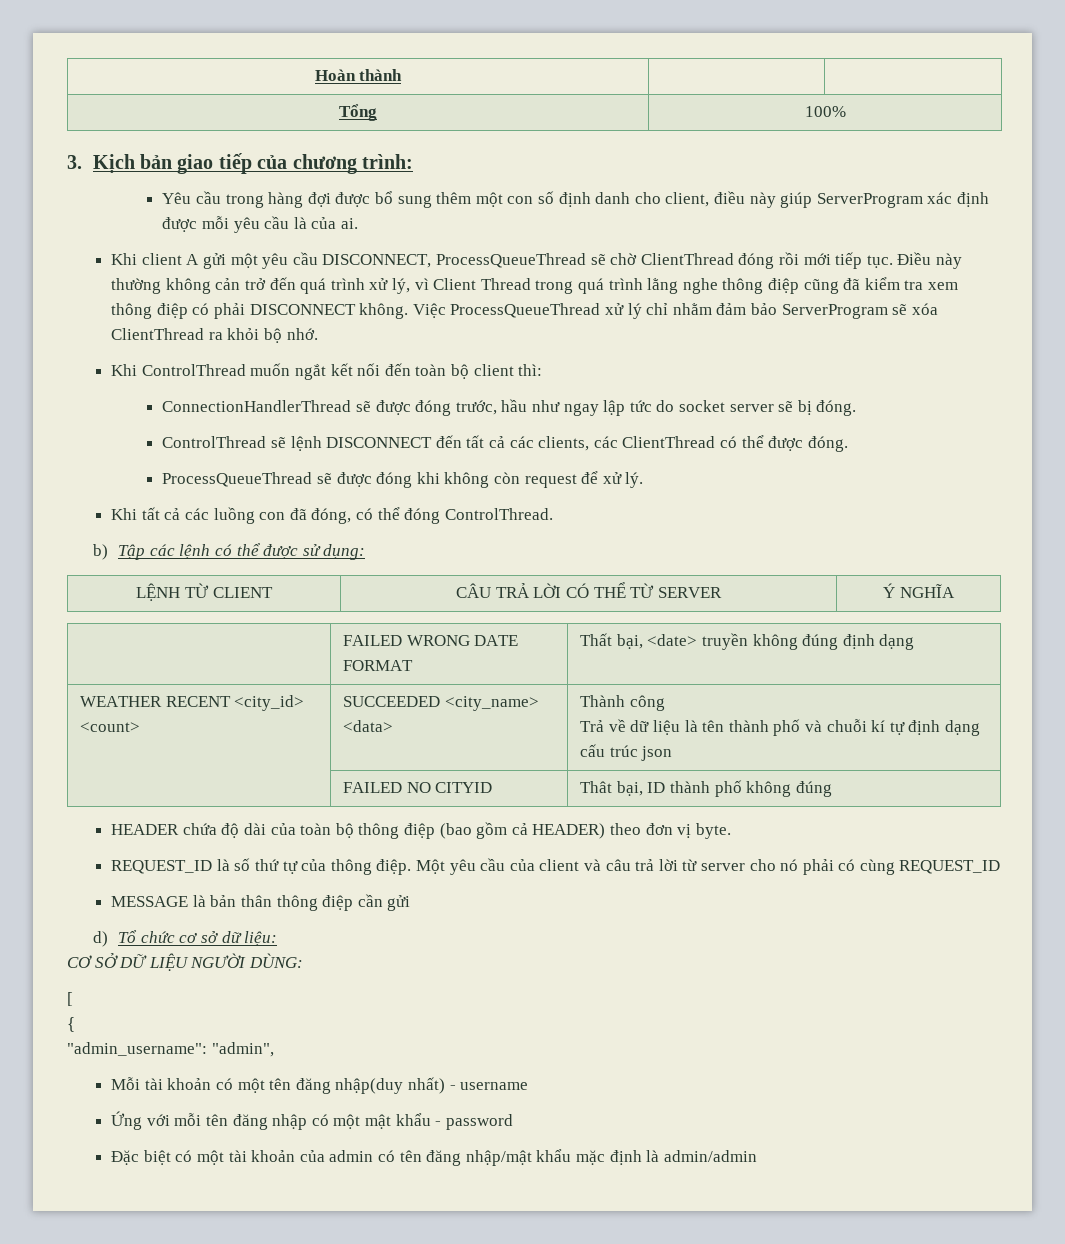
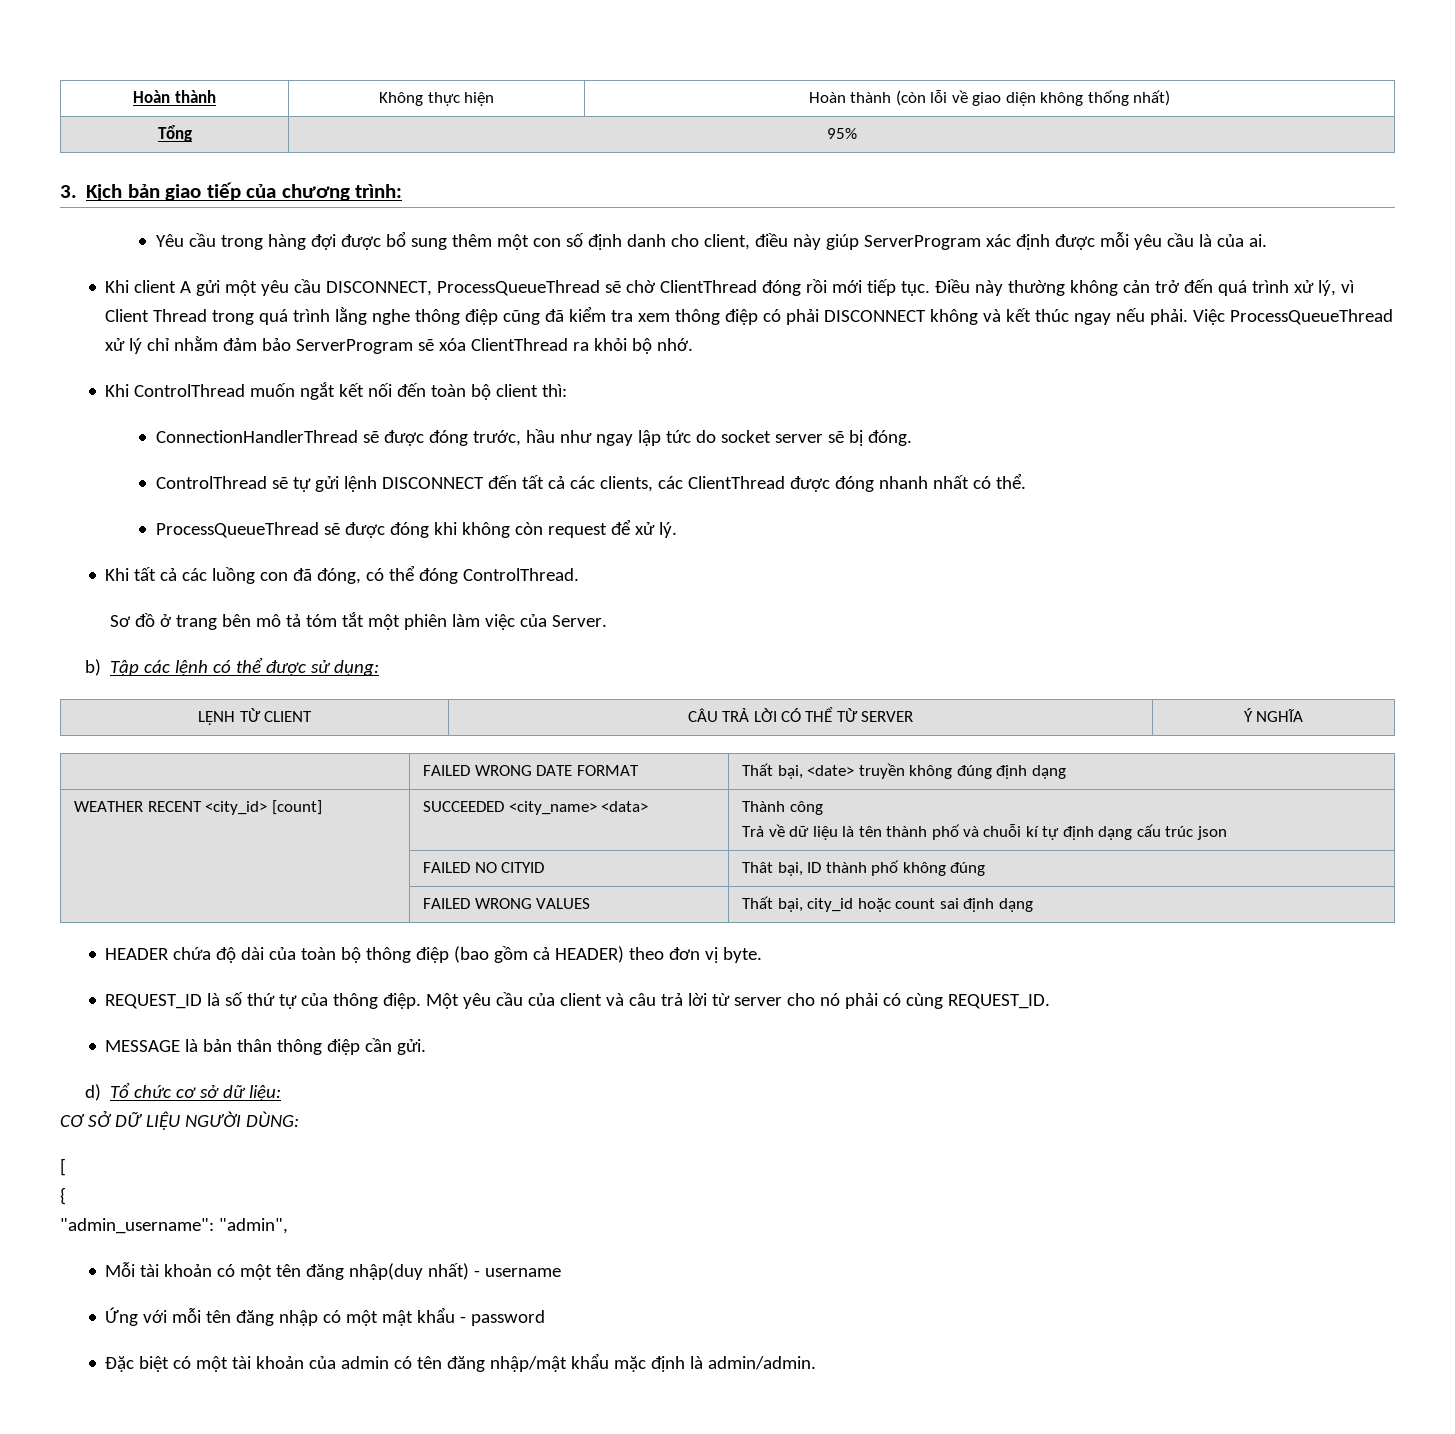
(403, 75) | -> [379,92,494,106] [808,90,1171,106] Không thực hiện | Hoàn thành (còn lỗi về giao diện không thống nhất)
[804,106,846,117] 100% -> [826,128,857,139] 95%
[359,303,409,319] không. -> [930,308,1189,325] không và kết thúc ngay nếu phải.
(287, 442) none -> [292,476,339,492] tự gửi
[719,435,848,452] có thể được đóng. -> [789,473,1026,492] được đóng nhanh nhất có thể.
(553, 514) none -> [110,612,608,630] // Sơ đồ ở trang bên mô tả tóm tắt một phiên làm việc của Server.
[80,722,141,732] <count> -> [271,800,322,815] [count]
(832, 789) none -> [423,898,591,909] [742,896,1033,912] // | FAILED WRONG VALUES | Thất bại, city_id hoặc count sai định dạng
[899,860,1001,874] REQUEST_ID -> [948,994,1051,1009] REQUEST_ID.
[387,895,411,911] gửi -> [397,1039,427,1055] gửi.
[663,1150,757,1162] admin/admin -> [708,1356,817,1370] admin/admin.

